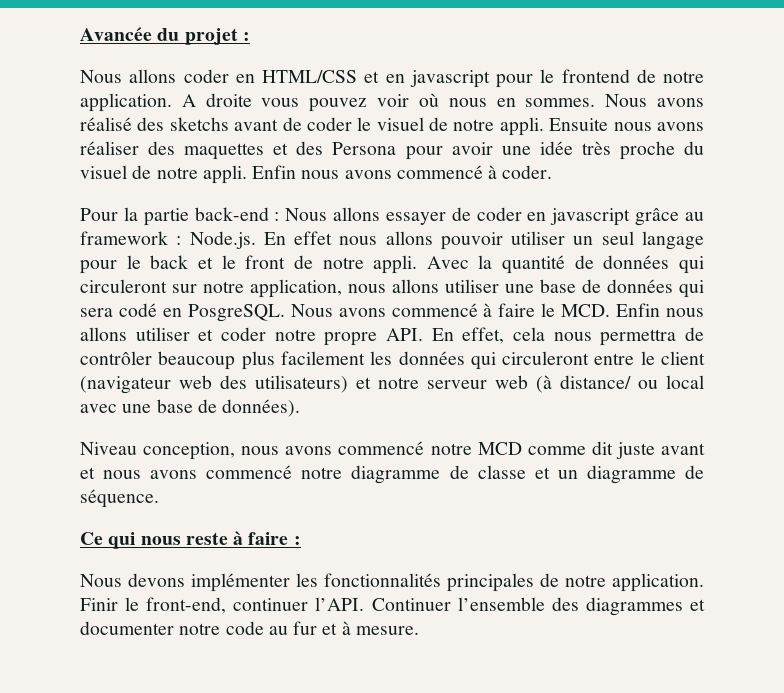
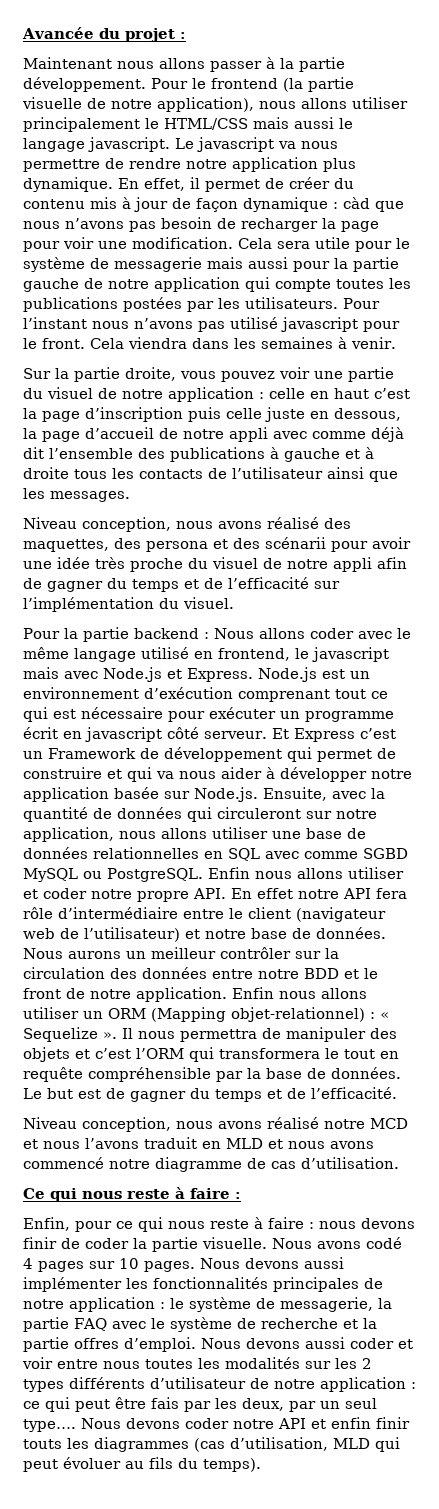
[80,69,704,88] [80,93,704,112] [80,117,704,136] [80,141,265,160] Nous allons coder en HTML/CSS et en javascript pour le frontend de notre application. A droite vous pouvez voir où nous en sommes. Nous avons réalisé des sketchs avant de coder le visuel de notre appli. Ensuite nous avons réaliser des maquettes -> [23,57,345,72] [23,77,354,92] [22,97,408,112] [23,117,353,132] [23,137,338,152] [23,157,356,172] [23,177,354,192] [23,197,404,212] [23,217,379,232] [23,237,410,252] [23,257,399,272] [23,277,411,292] [23,297,380,312] [23,317,400,332] [23,337,396,349] [23,367,394,382] [23,387,410,402] [23,407,401,422] [23,427,404,442] [23,447,374,462] [23,467,398,482] [23,488,130,502] [23,517,351,532] [23,538,208,552] Maintenant nous allons passer à la partie développement. Pour le frontend (la partie visuelle de notre application), nous allons utiliser principalement le HTML/CSS mais aussi le langage javascript. Le javascript va nous permettre de rendre notre application plus dynamique. En effet, il permet de créer du contenu mis à jour de façon dynamique : càd que nous n’avons pas besoin de recharger la page pour voir une modification. Cela sera utile pour le système de messagerie mais aussi pour la partie gauche de notre application qui compte toutes les publications postées par les utilisateurs. Pour l’instant nous n’avons pas utilisé javascript pour le front. Cela viendra dans les semaines à venir. // Sur la partie droite, vous pouvez voir une partie du visuel de notre application : celle en haut c’est la page d’inscription puis celle juste en dessous, la page d’accueil de notre appli avec comme déjà dit l’ensemble des publications à gauche et à droite tous les contacts de l’utilisateur ainsi que les messages. // Niveau conception, nous avons réalisé des maquettes, des persona
[332,142,397,155] Persona -> [265,537,326,549] scénarii
[202,165,553,184] appli. Enfin nous avons commencé à coder. -> [333,557,407,572] [23,577,340,592] [23,597,234,612] appli afin de gagner du temps et de l’efficacité sur l’implémentation du visuel.
[194,207,269,221] back-end -> [134,628,199,639] backend
[385,207,704,226] [80,231,704,250] [80,255,469,274] essayer de coder en javascript grâce au framework : Node.js. En effet nous allons pouvoir utiliser un seul langage pour le back et le front de notre appli. Avec -> [310,628,411,639] [23,647,389,662] [23,667,370,682] [23,687,388,702] [23,707,394,722] [23,727,396,742] [23,747,396,762] [23,767,412,782] [23,787,366,802] coder avec le même langage utilisé en frontend, le javascript mais avec Node.js et Express. Node.js est un environnement d’exécution comprenant tout ce qui est nécessaire pour exécuter un programme écrit en javascript côté serveur. Et Express c’est un Framework de développement qui permet de construire et qui va nous aider à développer notre application basée sur Node.js. Ensuite, avec
[679,280,704,298] [80,303,611,322] qui sera codé en PosgreSQL. Nous avons commencé à faire le MCD. -> [93,847,408,861] [23,868,203,882] relationnelles en SQL avec comme SGBD MySQL ou PostgreSQL.
[462,327,704,346] [80,351,590,370] effet, cela nous permettra de contrôler beaucoup plus facilement les données qui circuleront -> [257,888,407,899] [23,907,178,919] effet notre API fera rôle d’intermédiaire
[220,375,704,393] [80,399,301,417] [80,441,425,460] des utilisateurs) et notre serveur web (à distance/ ou local avec une base de données). // Niveau conception, nous avons commencé -> [60,927,386,942] [23,947,339,959] [23,967,378,979] [23,987,367,1002] [23,1007,389,1022] [23,1027,397,1042] [23,1047,399,1062] [23,1067,401,1082] [23,1087,397,1102] [23,1117,319,1132] de l’utilisateur) et notre base de données. Nous aurons un meilleur contrôler sur la circulation des données entre notre BDD et le front de notre application. Enfin nous allons utiliser un ORM (Mapping objet-relationnel) : « Sequelize ». Il nous permettra de manipuler des objets et c’est l’ORM qui transformera le tout en requête compréhensible par la base de données. Le but est de gagner du temps et de l’efficacité. // Niveau conception, nous avons réalisé
[527,441,706,459] comme dit juste avant -> [23,1137,263,1149] et nous l’avons traduit en MLD
[477,465,705,484] [80,489,159,508] classe et un diagramme de séquence. -> [271,1157,399,1169] cas d’utilisation.
[80,573,185,587] Nous devons -> [23,1217,415,1232] [23,1237,402,1252] [23,1257,344,1272] Enfin, pour ce qui nous reste à faire : nous devons finir de coder la partie visuelle. Nous avons codé 4 pages sur 10 pages. Nous devons aussi
[612,573,704,592] [80,597,705,616] [80,621,419,635] application. Finir le front-end, continuer l’API. Continuer l’ensemble des diagrammes et documenter notre code au fur et à mesure. -> [69,1297,392,1312] [23,1317,377,1332] [23,1337,413,1352] [22,1357,372,1369] [23,1377,416,1392] [23,1397,377,1412] [23,1417,410,1432] [23,1437,400,1452] [23,1457,261,1472] application : le système de messagerie, la partie FAQ avec le système de recherche et la partie offres d’emploi. Nous devons aussi coder et voir entre nous toutes les modalités sur les 2 types différents d’utilisateur de notre application : ce qui peut être fais par les deux, par un seul type…. Nous devons coder notre API et enfin finir touts les diagrammes (cas d’utilisation, MLD qui peut évoluer au fils du temps).

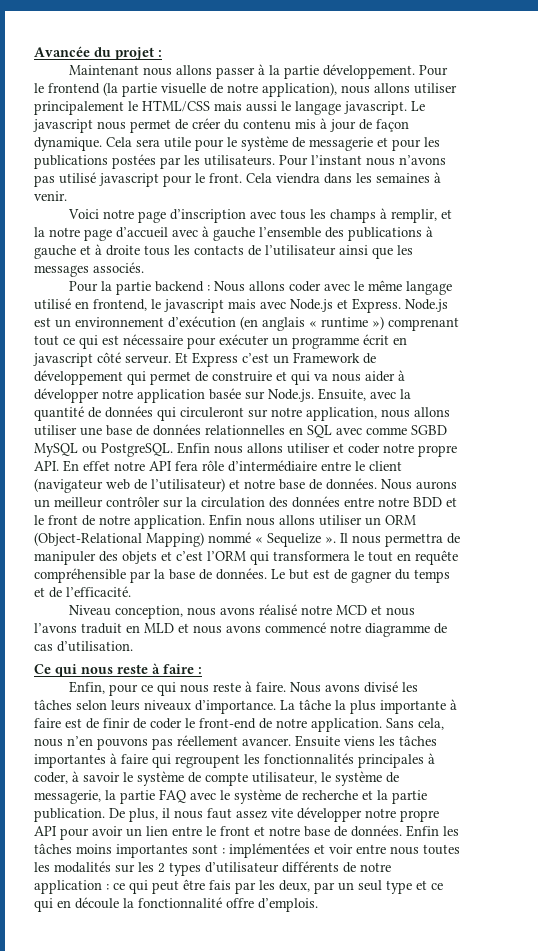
[278,141,338,149] [23,157,356,172] [23,177,200,192] va nous permettre de rendre notre application plus dynamique. En effet, il -> [97,121,126,130] nous
[243,197,404,212] [23,217,379,232] [23,237,233,252] dynamique : càd que nous n’avons pas besoin de recharger la page pour voir une modification. -> [34,137,102,151] dynamique.
[207,257,399,272] [23,277,384,292] mais aussi pour la partie gauche de notre application qui compte toutes -> [377,137,421,151] et pour
[23,367,394,382] [23,387,410,402] [23,407,401,422] [23,427,404,442] [23,447,44,459] Sur la partie droite, vous pouvez voir une partie du visuel de notre application : celle en haut c’est la page d’inscription puis celle juste en dessous, la page d’accueil de notre appli avec comme déjà dit -> [68,208,453,223] [34,226,255,241] Voici notre page d’inscription avec tous les champs à remplir, et la notre page d’accueil avec à gauche
[50,491,130,502] [23,517,351,532] [23,537,411,552] [23,557,407,572] [23,577,340,592] [23,597,234,612] messages. // Niveau conception, nous avons réalisé des maquettes, des persona et des scénarii pour avoir une idée très proche du visuel de notre appli afin de gagner du temps et de l’efficacité sur l’implémentation du visuel. -> [34,262,144,277] messages associés.
(233, 693) none -> [240,316,384,331] (en anglais « runtime »)
[151,1007,375,1022] (Mapping objet-relationnel) : -> [34,532,251,547] (Object-Relational Mapping) nommé
[268,1217,415,1229] [23,1237,402,1252] [23,1257,344,1272] [23,1277,383,1292] [23,1297,165,1312] faire : nous devons finir de coder la partie visuelle. Nous avons codé 4 pages sur 10 pages. Nous devons aussi implémenter les fonctionnalités principales de notre application : -> [256,681,419,693] [34,699,457,714] [34,718,444,732] [34,735,437,750] [34,753,435,768] [34,771,317,786] faire. Nous avons divisé les tâches selon leurs niveaux d’importance. La tâche la plus importante à faire est de finir de coder le front-end de notre application. Sans cela, nous n’en pouvons pas réellement avancer. Ensuite viens les tâches importantes à faire qui regroupent les fonctionnalités principales à coder, à savoir le système de compte utilisateur,
[74,1337,394,1352] offres d’emploi. Nous devons aussi coder -> [34,807,439,822] [34,825,459,840] [34,843,310,858] publication. De plus, il nous faut assez vite développer notre propre API pour avoir un lien entre le front et notre base de données. Enfin les tâches moins importantes sont : implémentées
[69,1377,246,1389] différents d’utilisateur -> [205,861,339,873] d’utilisateur différents
[23,1417,410,1432] [23,1437,400,1452] [23,1457,261,1472] type…. Nous devons coder notre API et enfin finir touts les diagrammes (cas d’utilisation, MLD qui peut évoluer au fils du temps). -> [386,880,443,894] [34,897,318,912] type et ce qui en découle la fonctionnalité offre d’emplois.

